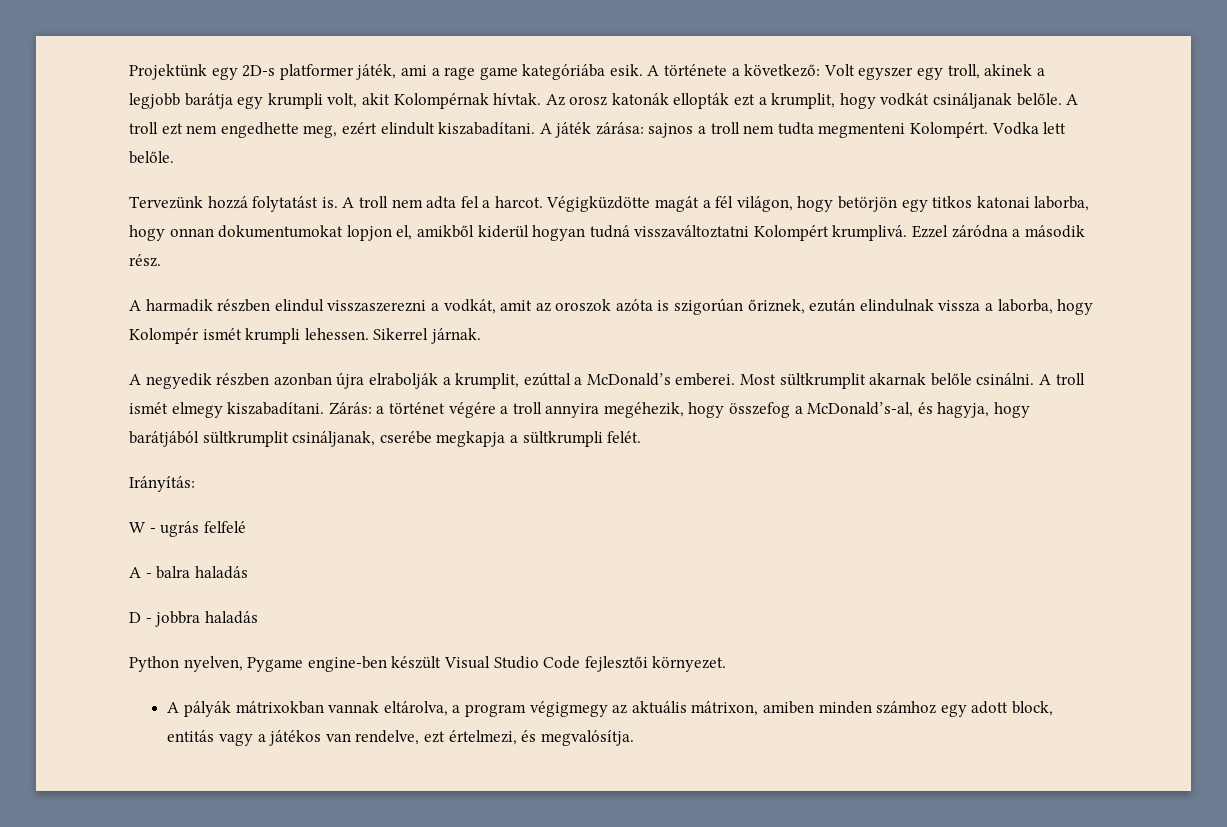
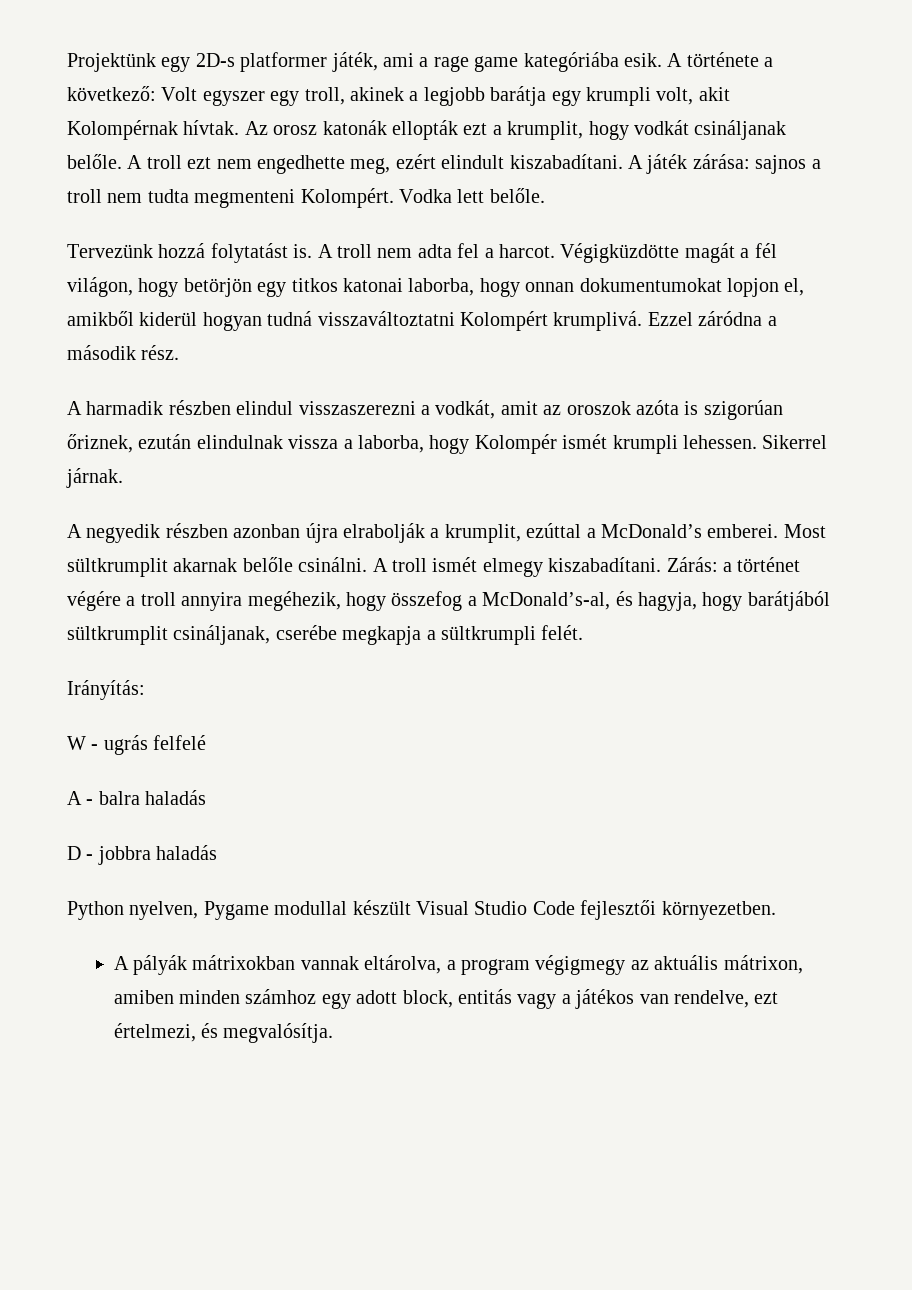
[307,656,387,672] engine-ben -> [274,901,348,915] modullal
[652,656,727,672] környezet. -> [661,901,776,920] környezetben.

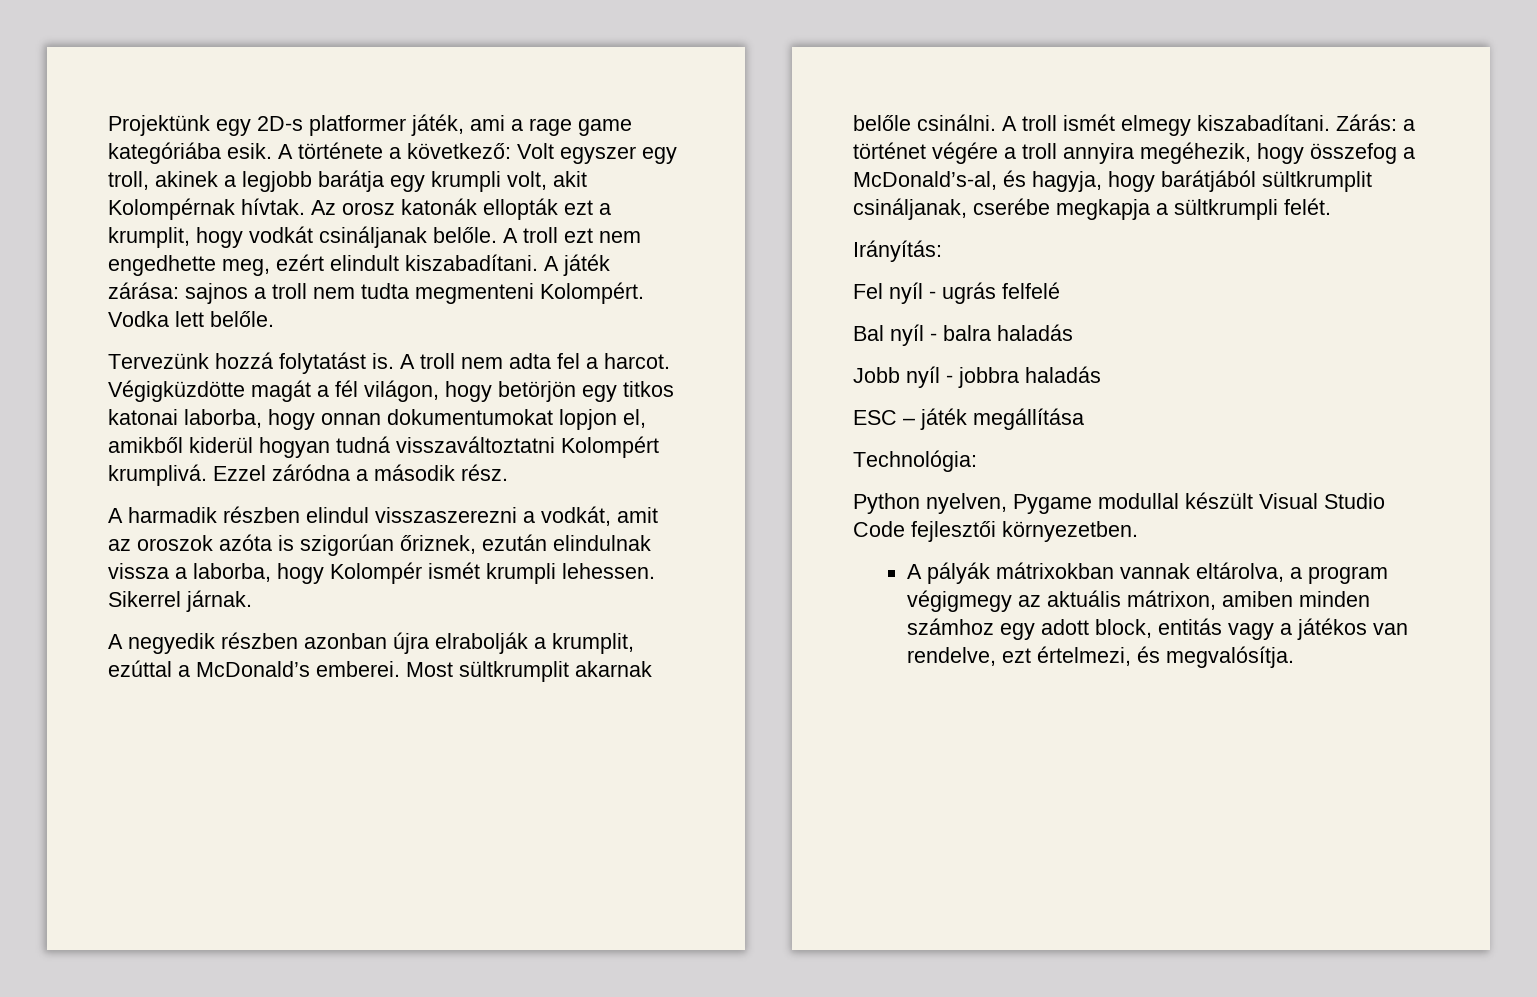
[67,736,86,750] W -> [853,282,923,304] Fel nyíl
[67,791,82,805] A -> [853,324,924,346] Bal nyíl
[67,846,81,860] D -> [853,366,940,388] Jobb nyíl
(218, 852) none -> [853,408,1084,430] [853,450,977,472] // ESC – játék megállítása // Technológia:

